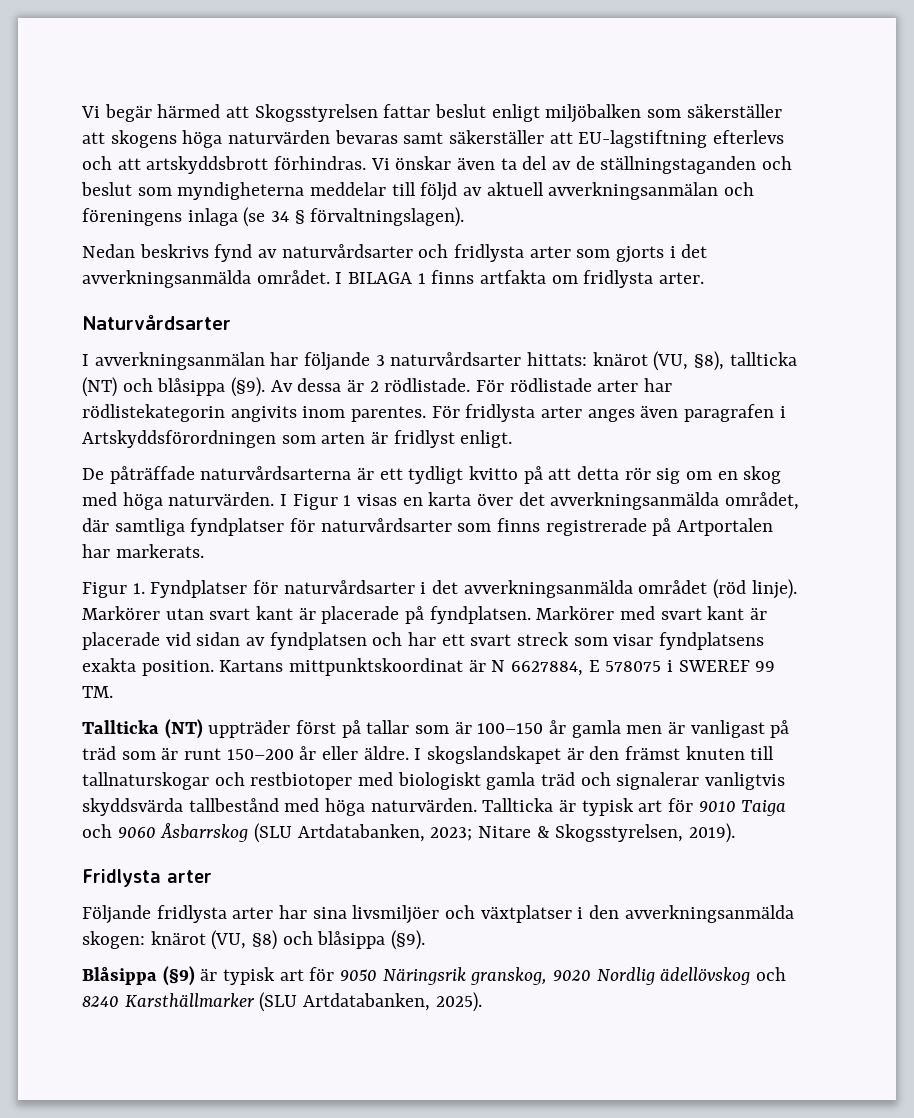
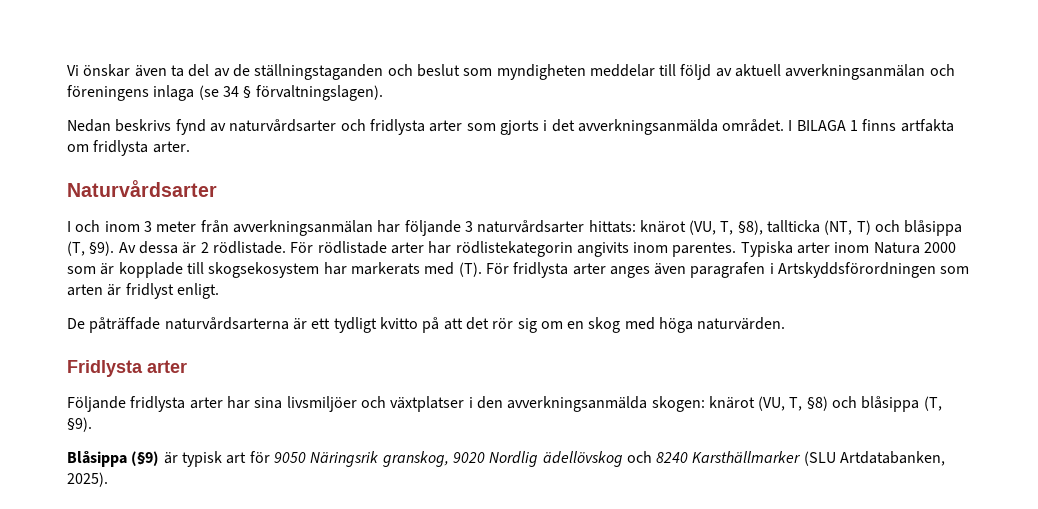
[81,104,782,123] [82,130,785,148] [82,156,390,174] Vi begär härmed att Skogsstyrelsen fattar beslut enligt miljöbalken som säkerställer att skogens höga naturvärden bevaras samt säkerställer att EU-lagstiftning efterlevs och att artskyddsbrott förhindras. Vi -> [67,65,79,76] Vi
[177,182,305,200] myndigheterna -> [496,64,586,80] myndigheten
(89, 360) none -> [75,220,229,233] och inom 3 meter från
(689, 361) none -> [720,221,734,235] T,
[82,377,266,397] (NT) och blåsippa (§9). -> [824,220,963,236] [67,241,115,256] (NT, T) och blåsippa (T, §9).
(427, 414) none -> [740,241,957,257] [67,262,482,278] Typiska arter inom Natura 2000 som är kopplade till skogsekosystem har markerats med (T).
[577,466,620,480] detta -> [465,317,489,330] det
[280,492,800,510] [82,518,774,536] [82,544,204,558] [82,579,797,599] [82,606,768,624] [82,632,765,650] [82,658,776,676] [82,686,113,698] [82,719,790,739] [82,746,775,764] [82,772,786,790] [82,798,787,816] [82,823,736,843] I Figur 1 visas en karta över det avverkningsanmälda området, där samtliga fyndplatser för naturvårdsarter som finns registrerade på Artportalen har markerats. // Figur 1. Fyndplatser för naturvårdsarter i det avverkningsanmälda området (röd linje). Markörer utan svart kant är placerade på fyndplatsen. Markörer med svart kant är placerade vid sidan av fyndplatsen och har ett svart streck som visar fyndplatsens exakta position. Kartans mittpunktskoordinat är N 6627884, E 578075 i SWEREF 99 TM. // Tallticka (NT) uppträder först på tallar som är 100–150 år gamla men är vanligast på träd som är runt 150–200 år eller äldre. I skogslandskapet är den främst knuten till tallnaturskogar och restbiotoper med biologiskt gamla träd och signalerar vanligtvis skyddsvärda tallbestånd med höga naturvärden. Tallticka är typisk art för 9010 Taiga och 9060 Åsbarrskog (SLU Artdatabanken, 2023; Nitare & Skogsstyrelsen, 2019). -> (786, 323) none
(247, 940) none -> [789,397,803,411] T,
[391,930,426,950] (§9). -> [923,396,942,411] [67,417,92,432] (T, §9).

